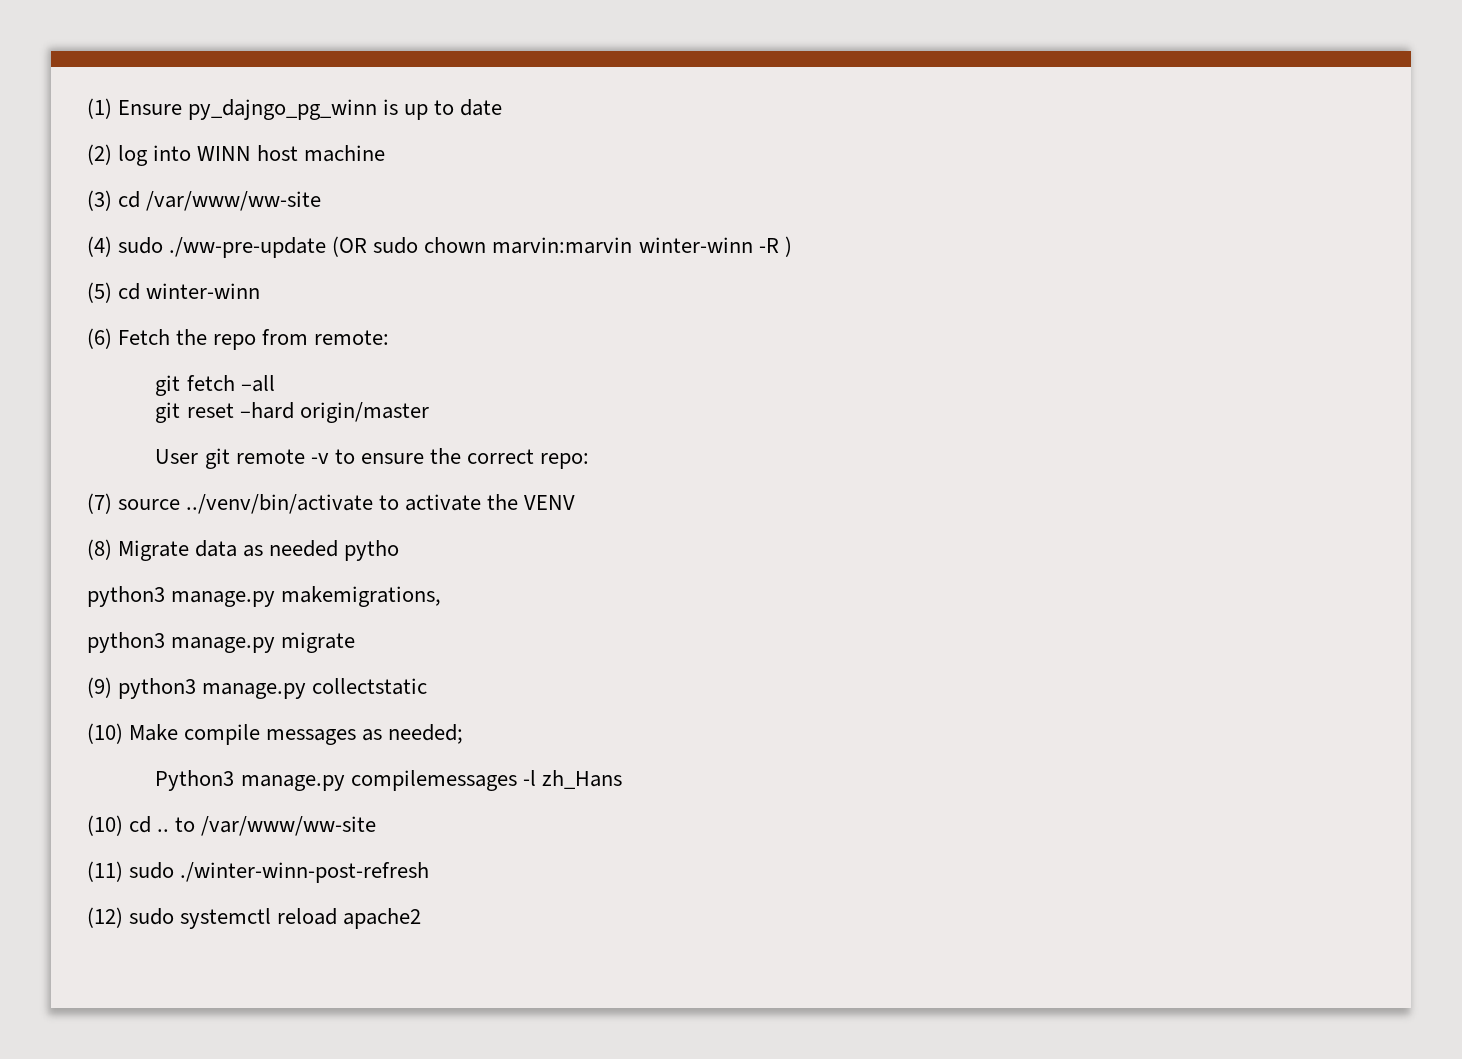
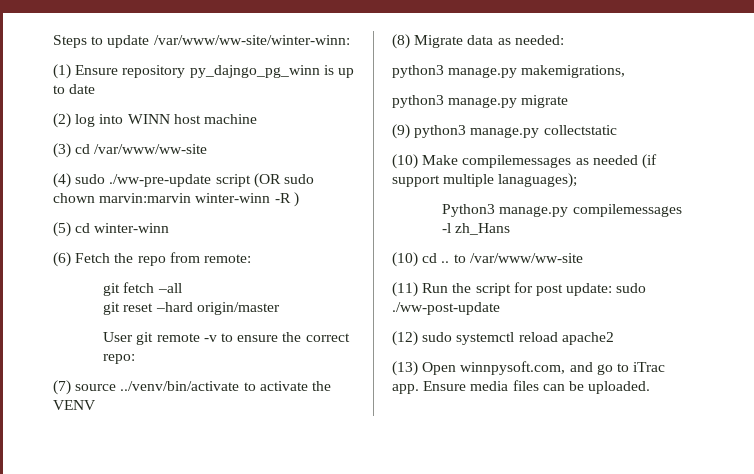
(87, 108) none -> [53,35,350,48] Steps to update /var/www/ww-site/winter-winn: //
(183, 107) none -> [122,65,186,78] repository
(327, 247) none -> [215,174,251,187] script
[269,540,400,561] needed pytho -> [514,35,564,45] needed:
[184,724,464,745] compile messages as needed; -> [462,154,657,169] [392,173,578,188] compilemessages as needed (if support multiple lanaguages);
[129,862,430,883] sudo ./winter-winn-post-refresh -> [422,282,647,296] [392,302,500,315] Run the script for post update: sudo ./ww-post-update
(422, 918) none -> [392,361,666,376] [392,380,651,394] // (13) Open winnpysoft.com, and go to iTrac app. Ensure media files can be uploaded.

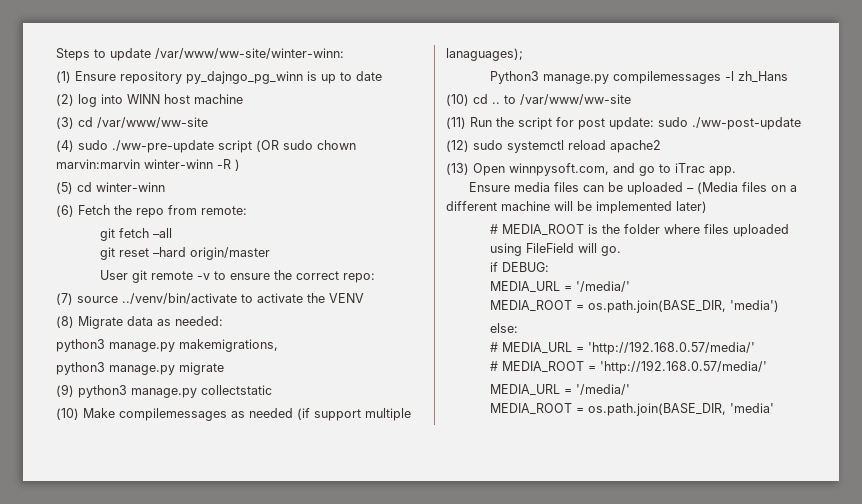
(419, 389) none -> (736, 171) //
[588,381,651,394] uploaded. -> [626,182,797,195] [446,201,707,214] [489,224,789,237] [489,243,621,256] [489,262,549,272] [489,281,630,293] [489,300,779,313] [489,323,518,333] [489,341,755,355] [489,360,767,374] [489,384,630,396] [489,403,774,416] uploaded – (Media files on a different machine will be implemented later) // # MEDIA_ROOT is the folder where files uploaded using FileField will go. // if DEBUG: // MEDIA_URL = '/media/' // MEDIA_ROOT = os.path.join(BASE_DIR, 'media') // else: // # MEDIA_URL = 'http://192.168.0.57/media/' // # MEDIA_ROOT = 'http://192.168.0.57/media/' // MEDIA_URL = '/media/' // MEDIA_ROOT = os.path.join(BASE_DIR, 'media'

